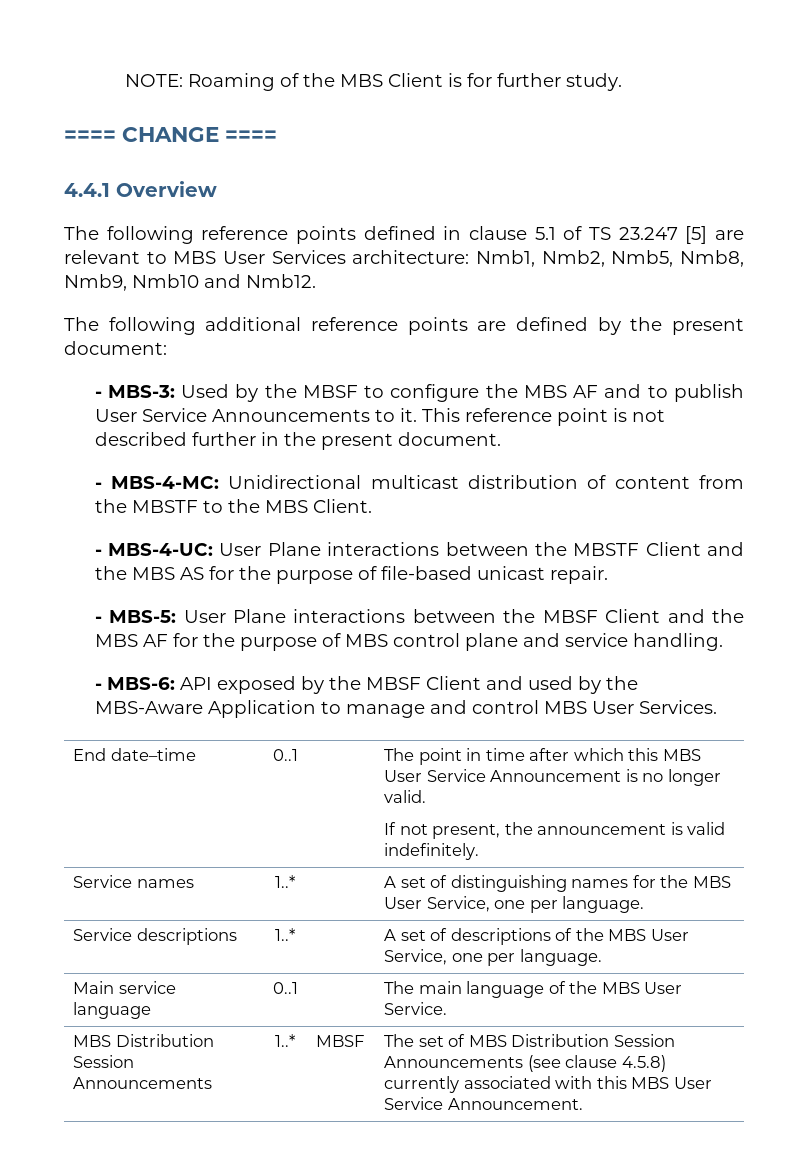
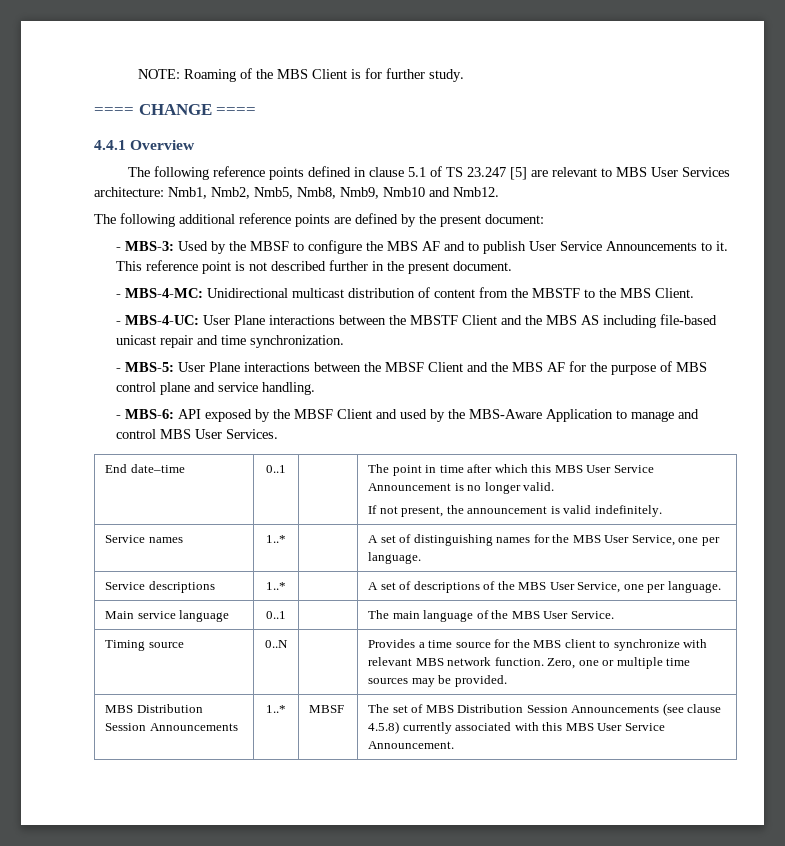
[208,566,608,584] for the purpose of file-based unicast repair. -> [603,314,718,328] [116,335,345,348] including file-based unicast repair and time synchronization.
(448, 1008) none -> [105,640,184,651] [265,640,288,648] [368,639,708,651] [368,657,691,669] [368,675,507,687] // Timing source | 0..N | | Provides a time source for the MBS client to synchronize with relevant MBS network function. Zero, one or multiple time sources may be provided.

